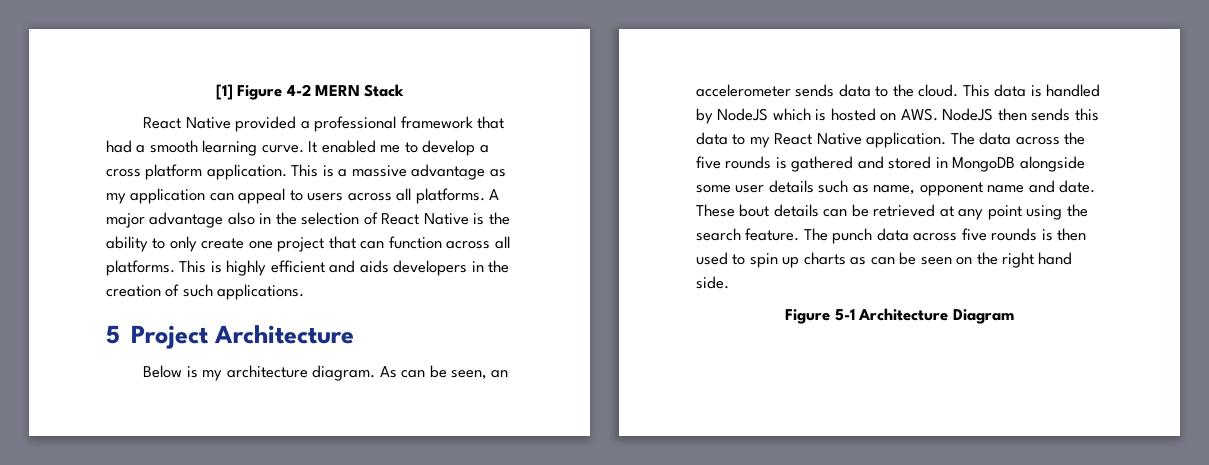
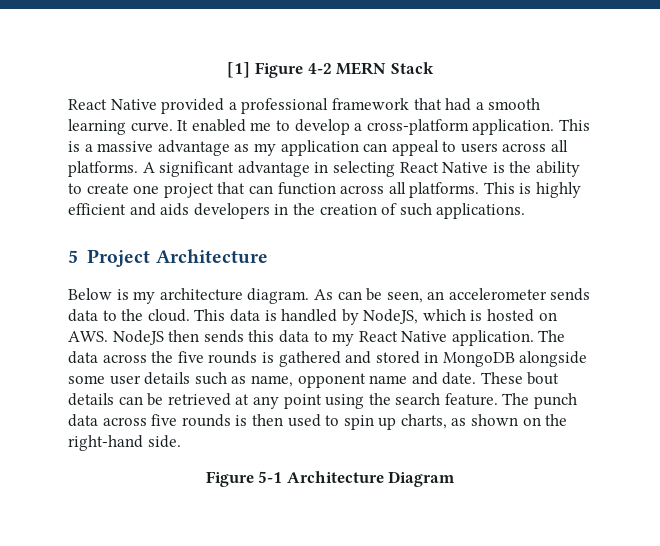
[106,164,203,180] cross platform -> [366,119,469,135] cross-platform
[106,212,378,228] major advantage also in the selection of -> [159,161,395,177] significant advantage in selecting
[169,236,197,252] only -> (82, 188) none
[717,108,769,121] NodeJS -> [363,309,419,324] NodeJS,
[803,252,1073,268] charts as can be seen on the right hand -> [400,414,568,429] [68,435,143,451] charts, as shown on the right-hand

